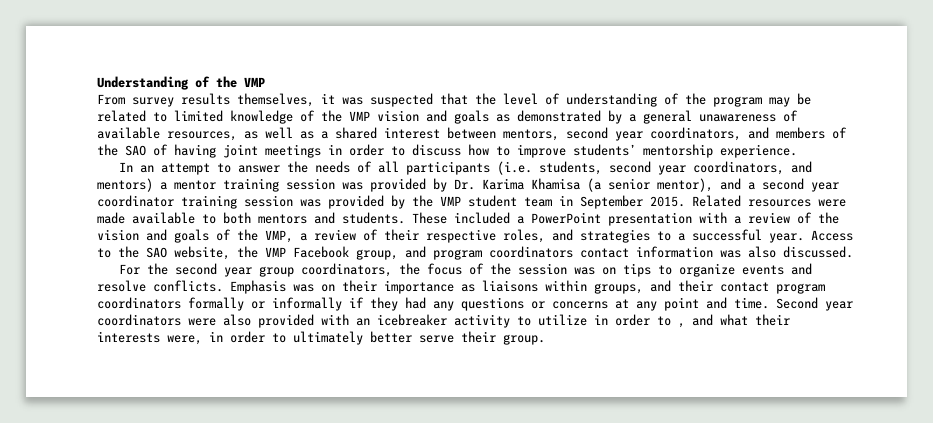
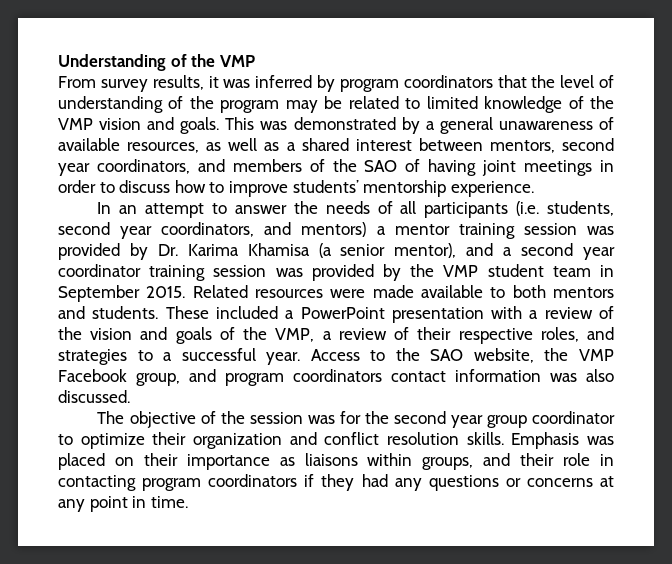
[181,93,433,107] results themselves, it was suspected -> [152,75,493,92] results, it was inferred by program coordinators
[454,110,510,124] goals as -> [180,117,288,134] goals. This was
[119,263,813,277] [97,280,223,292] For the second year group coordinators, the focus of the session was on tips to organize events and resolve conflicts. -> [97,411,615,428] [58,432,504,449] The objective of the session was for the second year group coordinator to optimize their organization and conflict resolution skills.
(314, 288) none -> [58,453,105,470] placed
[720,282,825,294] [97,297,342,311] contact program coordinators formally or informally -> [563,453,615,466] [58,474,298,491] role in contacting program coordinators
[706,297,853,311] [97,314,790,328] [97,331,545,345] and time. Second year coordinators were also provided with an icebreaker activity to utilize in order to , and what their interests were, in order to ultimately better serve their group. -> [132,496,188,508] in time.

